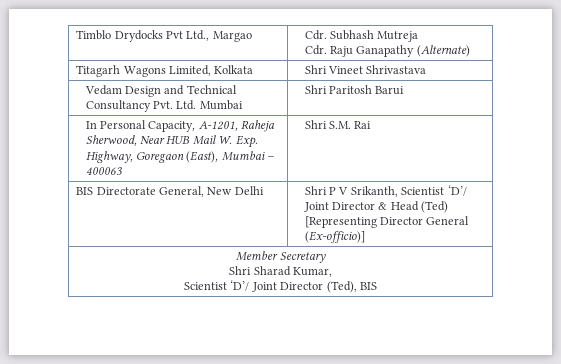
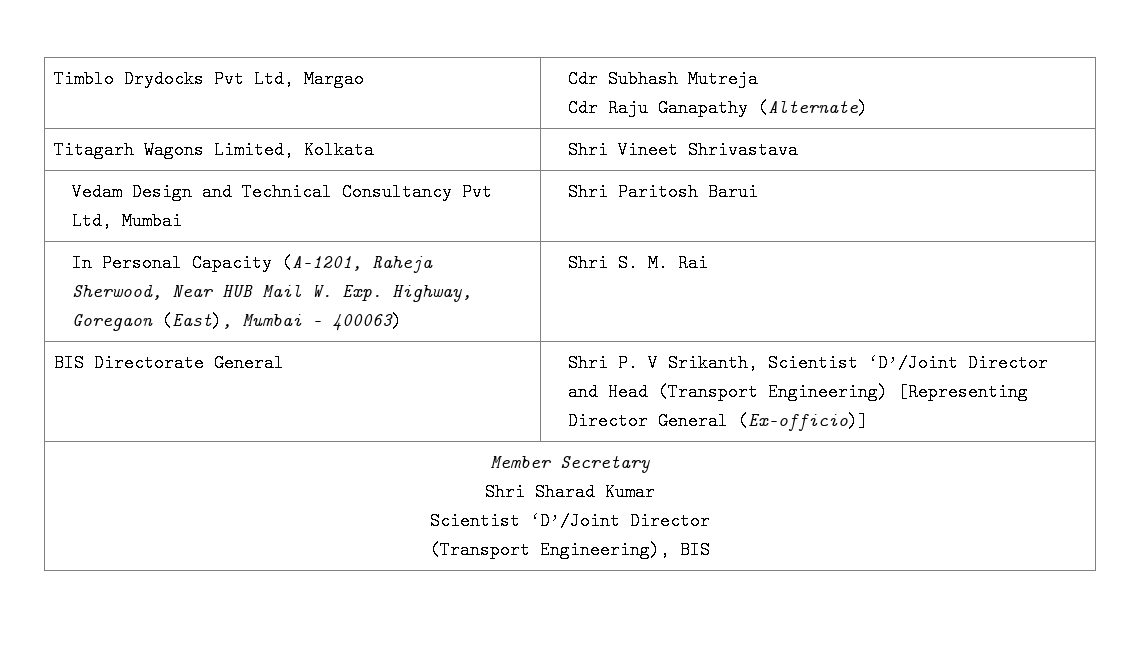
[186,30,210,41] Ltd., -> [254,70,295,88] Ltd,
[304,30,327,40] Cdr. -> [567,70,598,88] Cdr
[304,45,327,55] Cdr. -> [567,99,598,117] Cdr
[153,100,197,110] Pvt. Ltd. -> [461,183,492,201] [71,212,112,230] Pvt Ltd,
[148,121,238,132] Capacity, A-1201, -> [191,254,362,272] Capacity (A-1201,
[85,167,122,175] [304,120,352,129] 400063 | Shri S.M. -> [331,312,402,331] [567,254,668,272] 400063) | Shri S. M.
[158,186,264,197] [304,186,337,195] General, New Delhi | Shri P -> [214,354,285,372] [567,354,638,372] General | Shri P.
[447,185,467,196] [303,201,449,213] ‘D’/ Joint Director & Head (Ted) -> [867,354,1048,372] [567,383,888,401] ‘D’/Joint Director and Head (Transport Engineering)
[292,267,332,277] [184,280,357,293] Kumar, // Scientist ‘D’/ Joint Director (Ted), -> [605,483,655,501] [430,512,710,530] [430,541,670,559] Kumar // Scientist ‘D’/Joint Director // (Transport Engineering),

